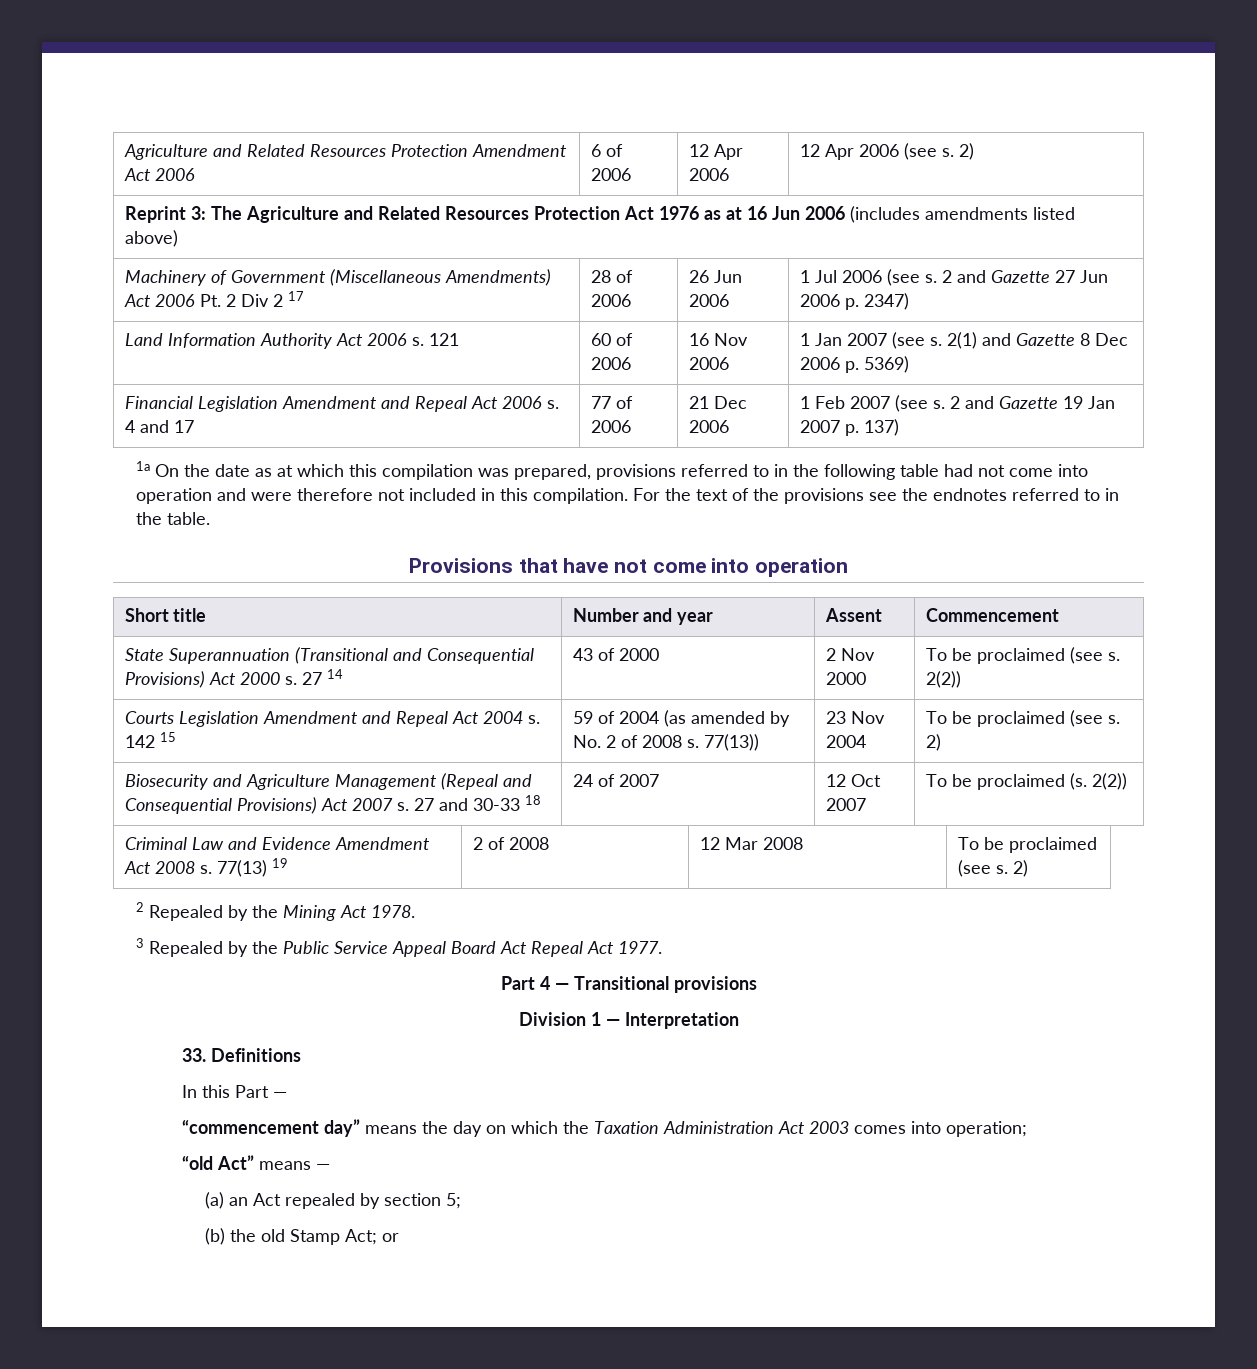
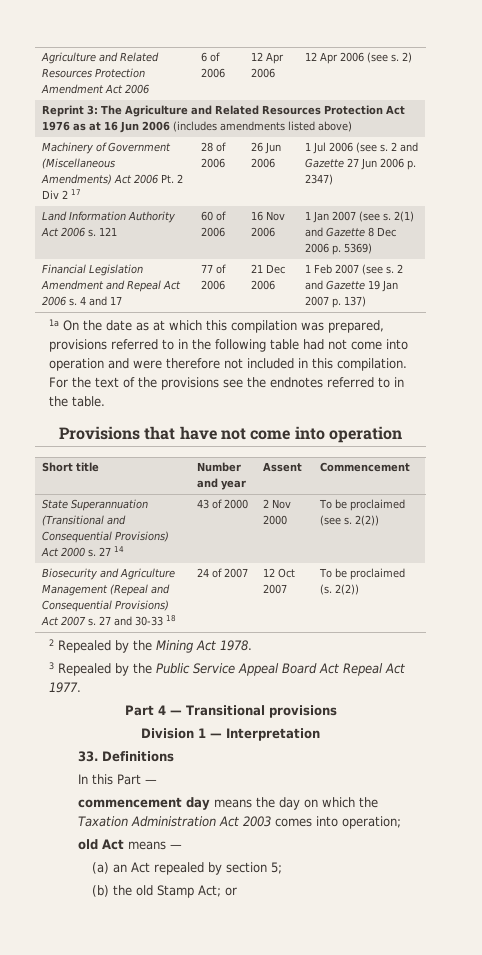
[124,711,540,727] [124,732,176,748] [572,710,790,727] [572,734,759,751] [825,711,885,724] [825,735,866,748] [925,710,1120,727] [925,734,941,751] // Courts Legislation Amendment and Repeal Act 2004 s. 142 15 | 59 of 2004 (as amended by No. 2 of 2008 s. 77(13)) | 23 Nov 2004 | To be proclaimed (see s. 2) -> (380, 520) none
[124,837,430,850] [123,858,288,877] [472,837,549,850] [699,837,803,850] [957,837,1097,853] [957,860,1028,877] // Criminal Law and Evidence Amendment Act 2008 s. 77(13) 19 | 2 of 2008 | 12 Mar 2008 | To be proclaimed (see s. 2) -> (360, 589) none
[182,1119,361,1137] “commencement day” -> [77,797,210,810] commencement day
[182,1155,255,1170] “old Act” -> [77,839,124,850] old Act

